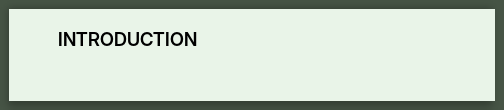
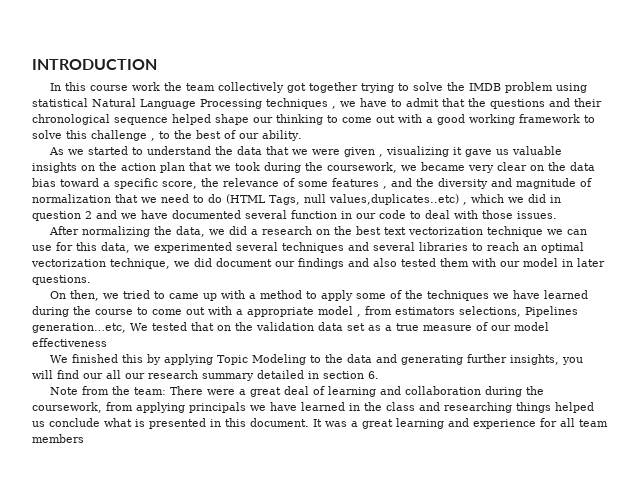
(197, 39) none -> [49,82,587,93] [32,98,602,109] [32,114,595,125] [32,130,302,141] [48,146,562,157] [32,162,595,173] [32,178,592,189] [32,194,561,205] [32,210,557,221] [48,226,587,237] [32,242,584,253] [31,258,605,269] [32,275,91,285] [49,290,588,301] [32,306,578,317] [32,322,549,333] [32,338,107,347] [49,354,583,365] [32,370,379,381] [49,386,544,397] [32,402,594,413] [32,418,608,429] [32,434,84,443] // In this course work the team collectively got together trying to solve the IMDB problem using statistical Natural Language Processing techniques , we have to admit that the questions and their chronological sequence helped shape our thinking to come out with a good working framework to solve this challenge , to the best of our ability. // As we started to understand the data that we were given , visualizing it gave us valuable insights on the action plan that we took during the coursework, we became very clear on the data bias toward a specific score, the relevance of some features , and the diversity and magnitude of normalization that we need to do (HTML Tags, null values,duplicates..etc) , which we did in question 2 and we have documented several function in our code to deal with those issues. // After normalizing the data, we did a research on the best text vectorization technique we can use for this data, we experimented several techniques and several libraries to reach an optimal vectorization technique, we did document our findings and also tested them with our model in later questions. // On then, we tried to came up with a method to apply some of the techniques we have learned during the course to come out with a appropriate model , from estimators selections, Pipelines generation…etc, We tested that on the validation data set as a true measure of our model effectiveness // We finished this by applying Topic Modeling to the data and generating further insights, you will find our all our research summary detailed in section 6. // Note from the team: There were a great deal of learning and collaboration during the coursework, from applying principals we have learned in the class and researching things helped us conclude what is presented in this document. It was a great learning and experience for all team members

